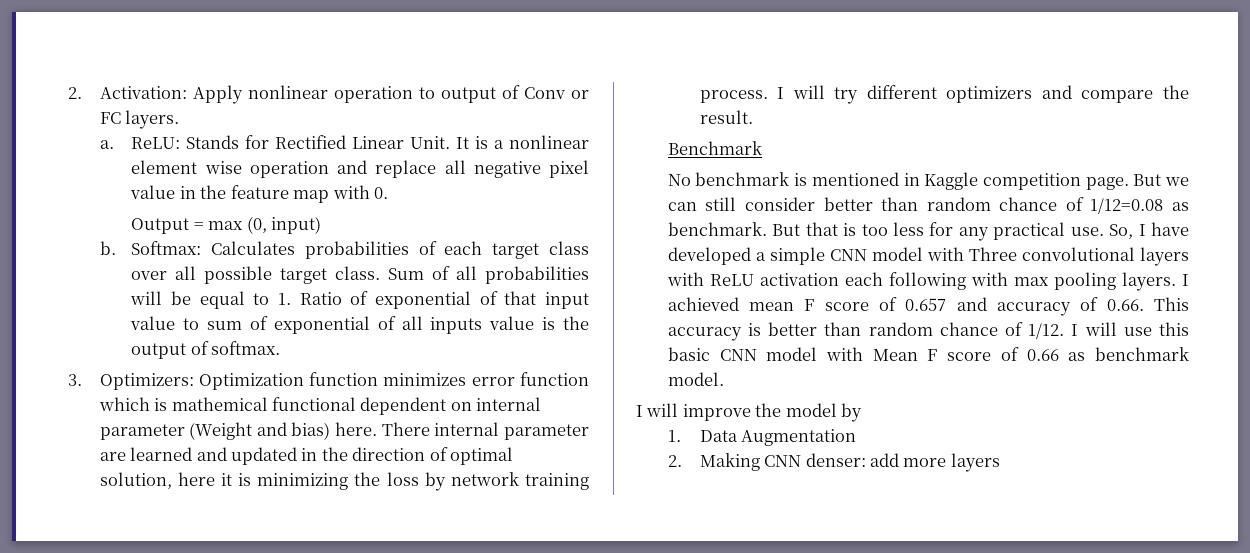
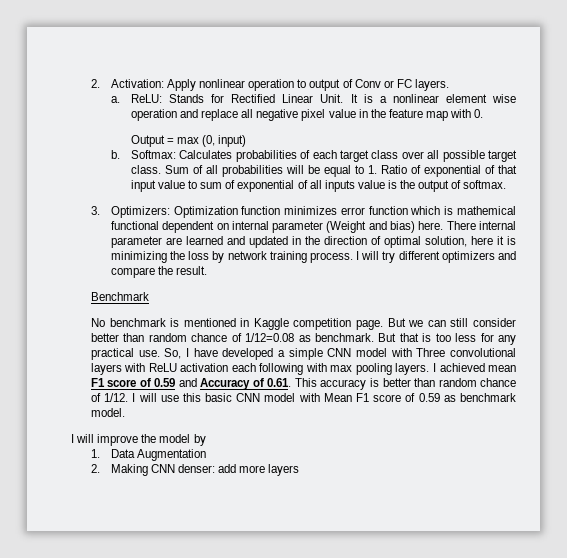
[804,297,1144,316] F score of 0.657 and accuracy of 0.66. -> [90,378,292,390] F1 score of 0.59 and Accuracy of 0.61.
[927,347,1059,361] F score of 0.66 -> [356,393,440,402] F1 score of 0.59

